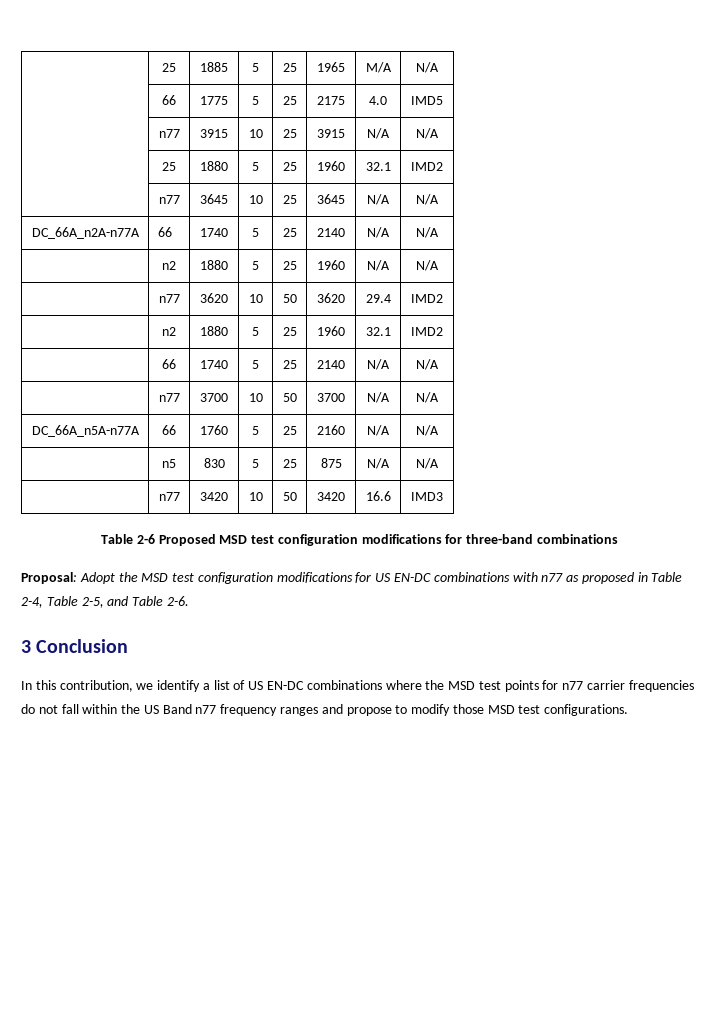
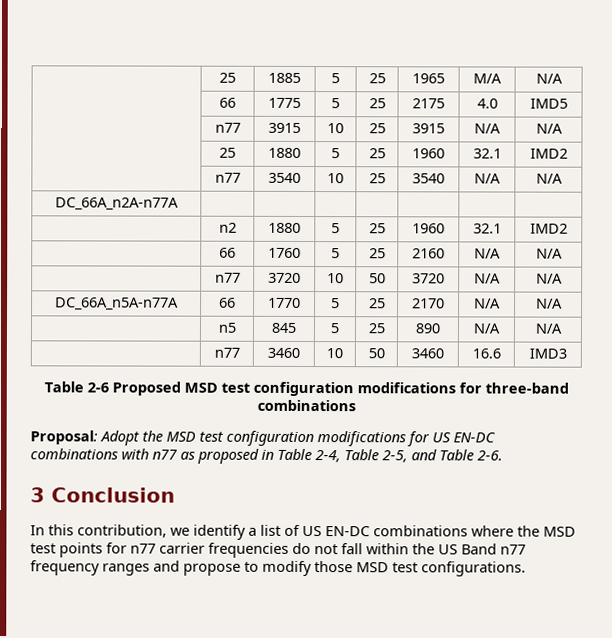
[200,194,228,204] [248,195,263,204] [282,195,297,204] [317,194,345,204] 3645 | 10 | 25 | 3645 -> [268,172,301,183] [327,173,344,184] [368,173,386,184] [412,173,445,184] 3540 | 10 | 25 | 3540
[157,227,172,237] [200,228,228,237] [252,228,259,237] [282,228,297,237] [317,228,345,237] [367,227,390,238] [416,227,439,238] [162,261,176,270] [200,260,228,270] [252,261,259,270] [282,261,297,270] [317,260,345,270] [367,260,390,271] [416,260,439,271] [158,294,180,303] [200,293,228,303] [248,294,263,303] [282,294,297,303] [317,293,345,303] [365,294,391,303] [411,294,443,303] 66 | 1740 | 5 | 25 | 2140 | N/A | N/A // | n2 | 1880 | 5 | 25 | 1960 | N/A | N/A // | n77 | 3620 | 10 | 50 | 3620 | 29.4 | IMD2 -> (179, 204) | | | | | |
[200,360,228,369] [252,360,259,369] [282,360,297,369] [317,360,345,369] [367,359,390,370] [416,359,439,370] [158,393,180,402] [200,393,228,402] [248,393,263,402] [282,393,297,402] [317,393,345,402] [367,392,390,403] [416,392,439,403] [31,425,140,437] [162,425,176,435] | 1740 | 5 | 25 | 2140 | N/A | N/A // | n77 | 3700 | 10 | 50 | 3700 | N/A | N/A // DC_66A_n5A-n77A | 66 -> (236, 252) none
[162,459,176,468] [203,458,225,468] [252,459,259,468] [282,459,297,468] [320,458,342,468] [367,458,390,469] [416,458,439,469] [158,492,180,501] [200,492,228,501] [248,492,263,501] [282,492,297,501] [317,492,345,501] n5 | 830 | 5 | 25 | 875 | N/A | N/A // | n77 | 3420 | 10 | 50 | 3420 -> [214,272,241,283] [268,272,301,283] [327,273,344,284] [368,273,386,284] [412,273,445,284] [474,273,501,284] [535,273,563,284] [54,297,179,311] [219,297,236,308] [268,297,301,308] [331,298,340,309] [368,298,386,309] [412,298,445,309] [474,298,501,309] [535,298,563,309] [217,322,236,333] [271,322,296,333] [330,323,339,334] [367,323,385,334] [415,323,440,334] [473,323,500,334] [534,323,562,334] [213,347,240,358] [267,347,300,358] [326,348,343,359] [367,348,385,359] [411,348,444,359] n77 | 3720 | 10 | 50 | 3720 | N/A | N/A // DC_66A_n5A-n77A | 66 | 1770 | 5 | 25 | 2170 | N/A | N/A // | n5 | 845 | 5 | 25 | 890 | N/A | N/A // | n77 | 3460 | 10 | 50 | 3460

